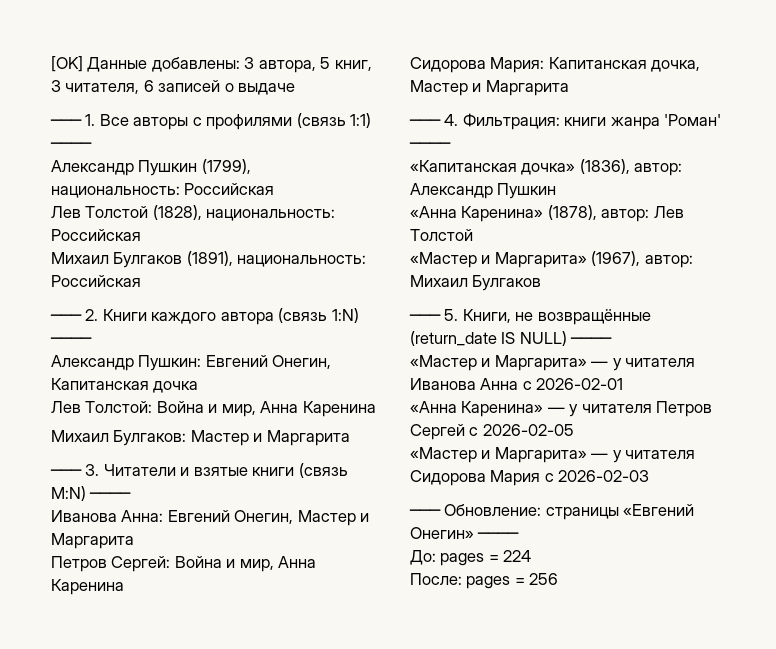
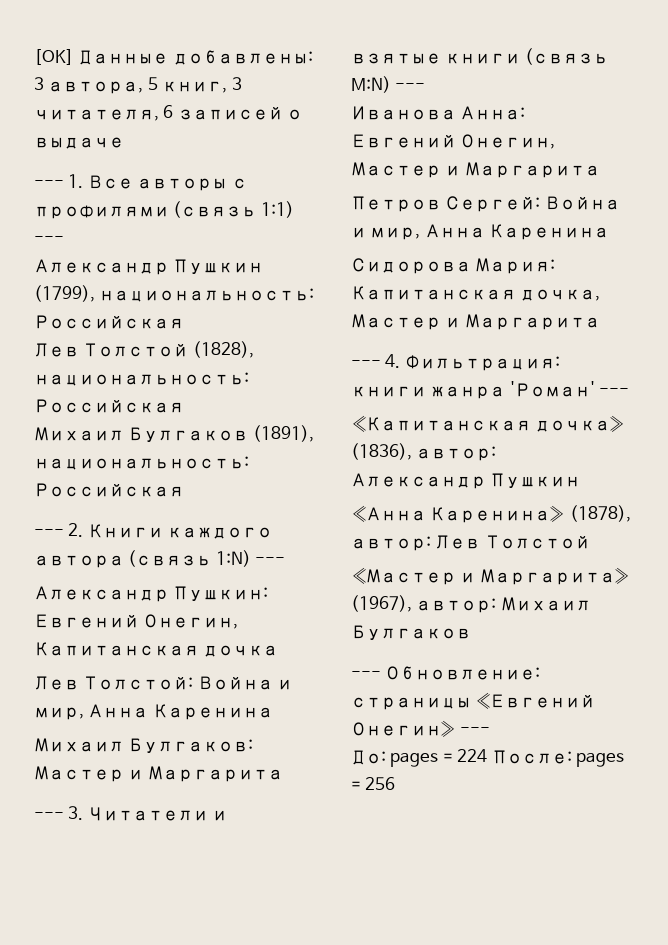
[50,119,82,126] ─── -> [34,180,64,187] ---
[50,142,92,149] ──── -> [34,236,64,243] ---
[50,314,82,321] ─── -> [34,529,64,536] ---
[50,337,92,344] ──── -> [255,557,286,564] ---
[50,469,82,476] ─── -> [34,812,64,819] ---
[89,492,132,499] ──── -> [395,83,426,90] ---
[409,119,441,126] ─── -> [351,360,381,367] ---
[409,142,451,149] ──── -> [599,388,630,395] ---
[409,309,651,325] [410,331,613,346] [410,355,696,371] [410,378,624,390] [410,401,713,417] [410,424,574,440] [410,447,696,463] [410,470,650,486] [409,509,441,516] ─── 5. Книги, не возвращённые (return_date IS NULL) ──── // «Мастер и Маргарита» — у читателя Иванова Анна с 2026-02-01 // «Анна Каренина» — у читателя Петров Сергей с 2026-02-05 // «Мастер и Маргарита» — у читателя Сидорова Мария с 2026-02-03 // ─── -> [351,671,381,678] ---
[477,532,520,539] ──── -> [460,727,491,734] ---
(532, 556) // -> (488, 755) none

